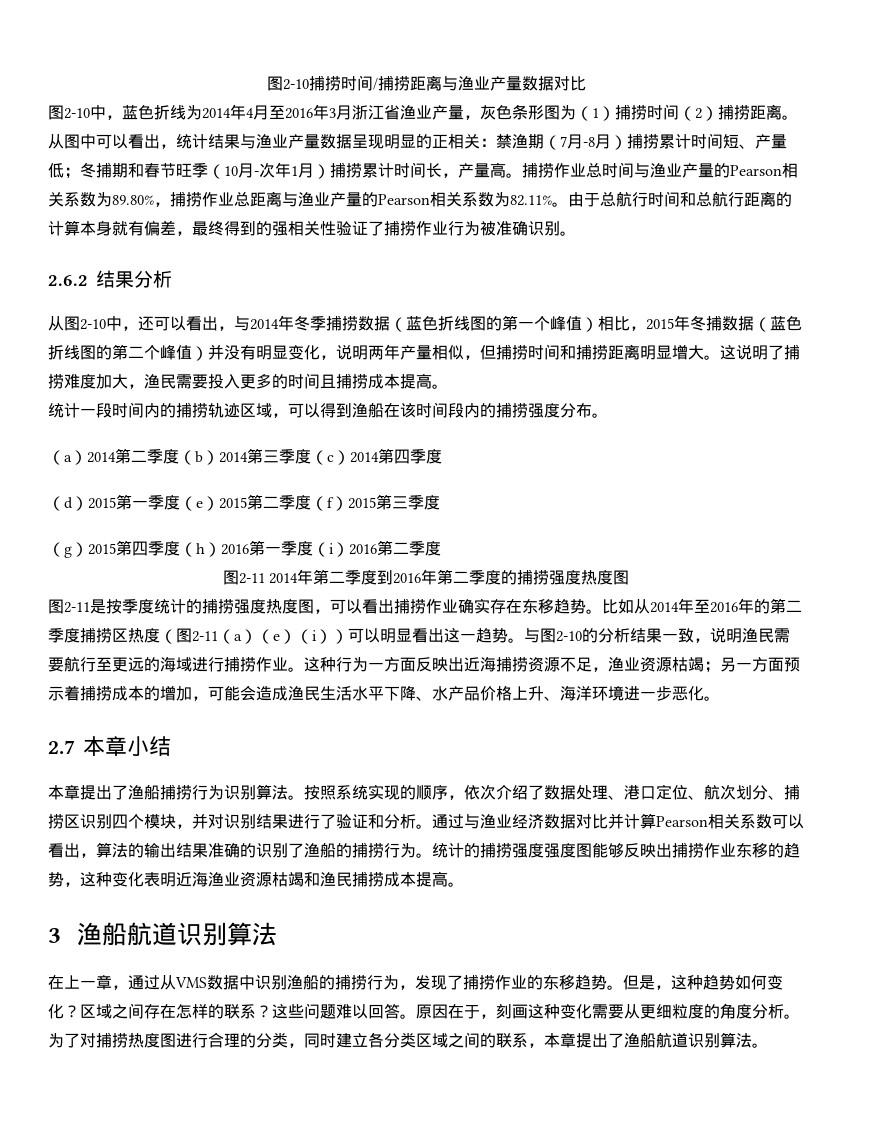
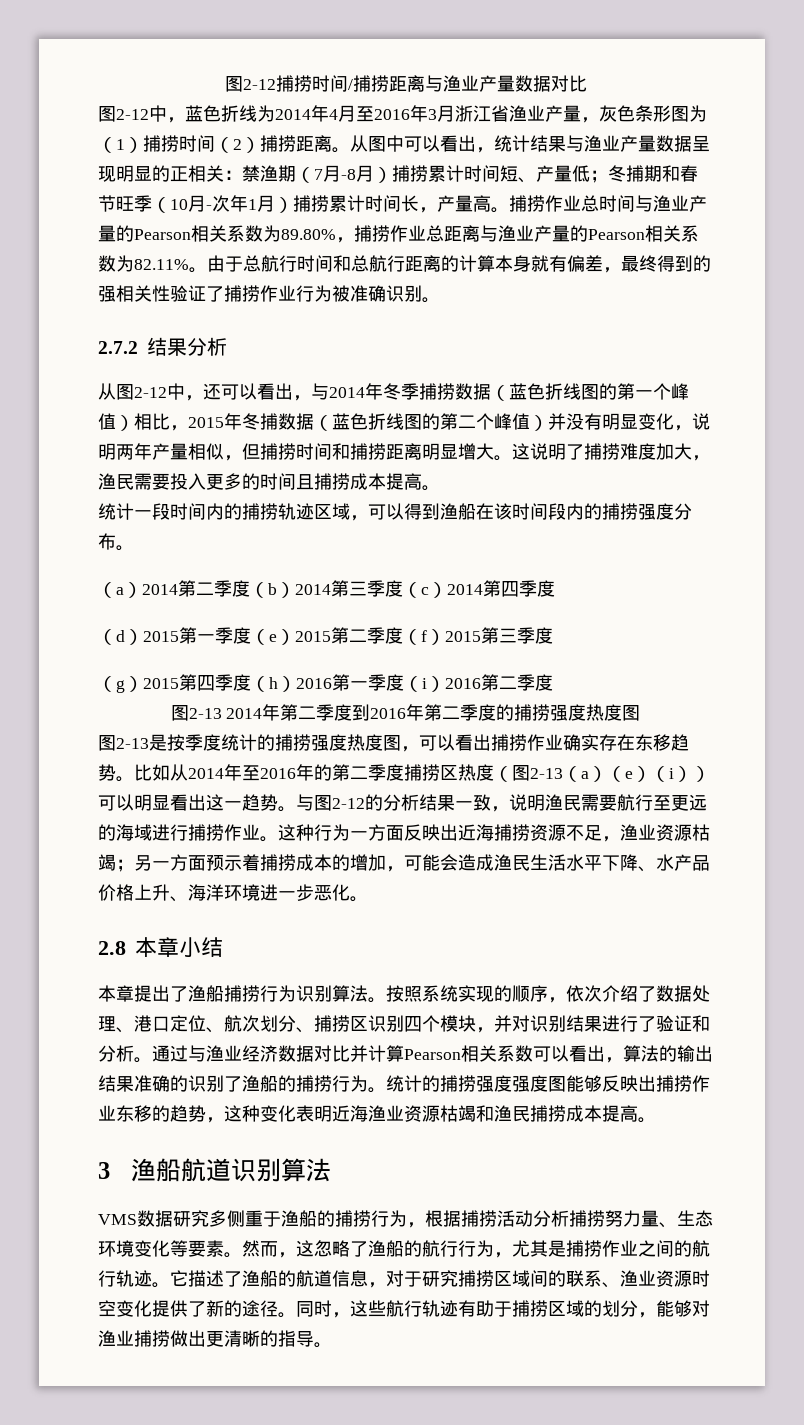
[266,76,309,91] 图2-10 -> [224,76,276,92] 图2-12
[64,108,90,119] 2-10 -> [116,109,149,120] 2-12
[48,275,88,286] 2.6.2 -> [98,341,138,354] 2.7.2
[80,319,106,330] 2-10 -> [134,387,167,398] 2-12
[238,573,265,584] 2-11 -> [188,708,222,719] 2-13
[64,602,90,613] 2-11 -> [116,738,149,749] 2-13
[192,631,218,642] 2-11 -> [530,768,563,779] 2-13
[556,631,582,642] 2-10 -> [332,798,365,809] 2-12
[48,740,75,754] 2.7 -> [98,941,126,955] 2.8
[48,974,783,990] [48,1003,800,1019] [48,1032,752,1048] 在上一章，通过从VMS数据中识别渔船的捕捞行为，发现了捕捞作业的东移趋势。但是，这种趋势如何变化？区域之间存在怎样的联系？这些问题难以回答。原因在于，刻画这种变化需要从更细粒度的角度分析。为了对捕捞热度图进行合理的分类，同时建立各分类区域之间的联系，本章提出了渔船航道识别算法 -> [98,1210,713,1228] [98,1240,710,1258] [98,1270,710,1288] [98,1300,710,1318] [98,1330,314,1347] VMS数据研究多侧重于渔船的捕捞行为，根据捕捞活动分析捕捞努力量、生态环境变化等要素。然而，这忽略了渔船的航行行为，尤其是捕捞作业之间的航行轨迹。它描述了渔船的航道信息，对于研究捕捞区域间的联系、渔业资源时空变化提供了新的途径。同时，这些航行轨迹有助于捕捞区域的划分，能够对渔业捕捞做出更清晰的指导

